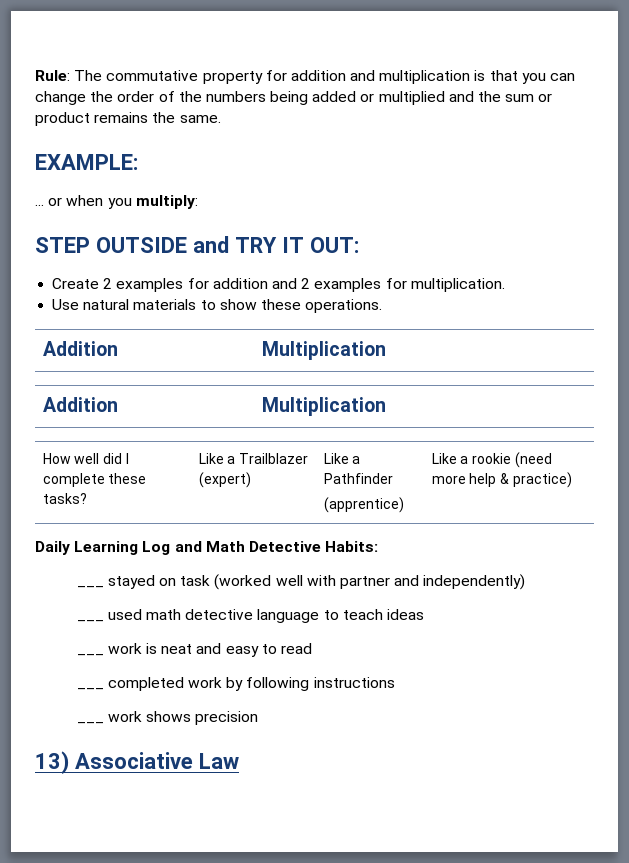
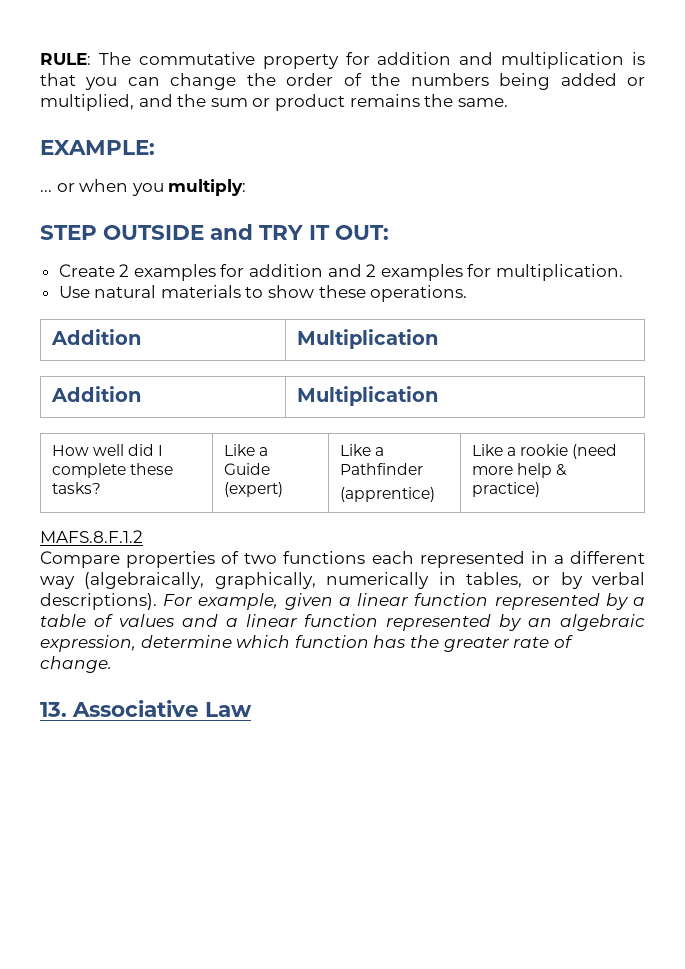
[35,70,70,81] Rule: -> [40,53,91,65] RULE:
[378,91,445,105] multiplied -> [40,94,134,111] multiplied,
[239,453,309,464] Trailblazer -> [223,463,270,475] Guide
[35,541,379,555] [76,574,526,590] [76,620,104,622] [107,609,424,623] [76,654,104,656] [107,643,312,657] [76,677,395,691] [76,722,104,724] [107,711,259,725] [35,751,69,774] Daily Learning Log and Math Detective Habits: // ___ stayed on task (worked well with partner and independently) // ___ used math detective language to teach ideas // ___ work is neat and easy to read // ___ completed work by following instructions // ___ work shows precision // 13) -> [40,530,143,543] [40,551,645,568] [40,572,645,589] [40,593,645,610] [40,614,645,631] [40,635,573,652] [40,656,112,673] [40,702,67,717] MAFS.8.F.1.2 // Compare properties of two functions each represented in a different way (algebraically, graphically, numerically in tables, or by verbal descriptions). For example, given a linear function represented by a table of values and a linear function represented by an algebraic expression, determine which function has the greater rate of change. // 13.

